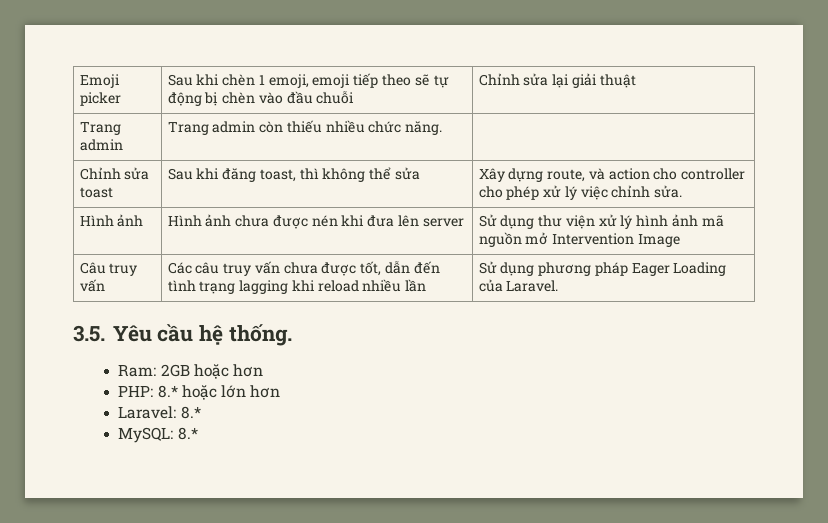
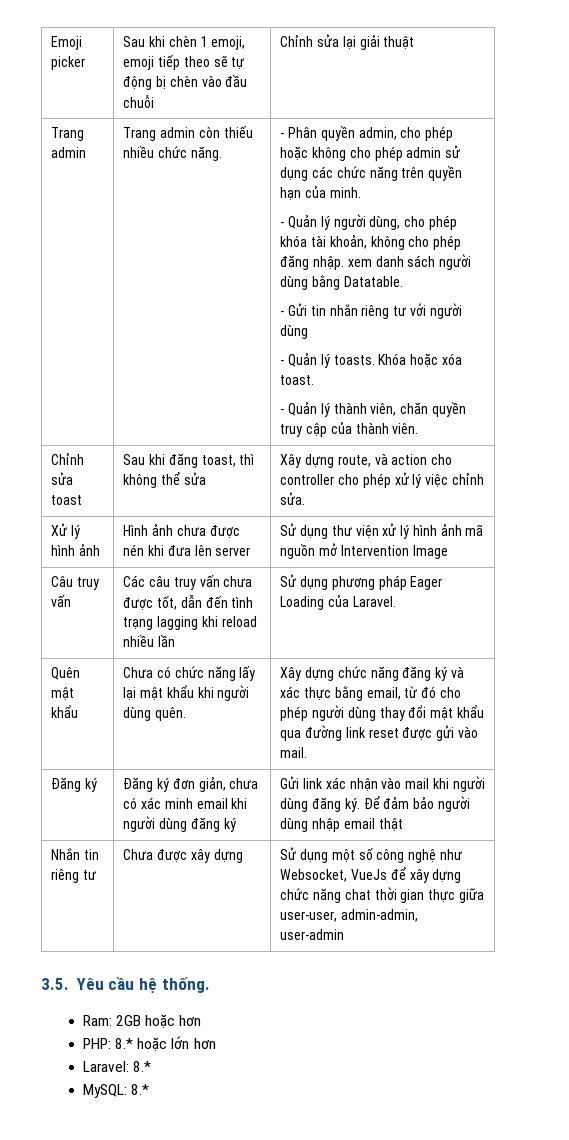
(443, 128) none -> [280,125,454,141] [280,145,462,161] [280,165,463,181] [280,186,361,201] [280,214,457,230] [280,235,462,250] [280,254,472,270] [280,275,403,290] [280,303,462,319] [280,325,309,339] [280,353,462,368] [280,375,315,385] [280,401,466,417] [280,422,419,437] - Phân quyền admin, cho phép hoặc không cho phép admin sử dụng các chức năng trên quyền hạn của minh. // - Quản lý người dùng, cho phép khóa tài khoản, không cho phép đăng nhập. xem danh sách người dùng bằng Datatable. // - Gửi tin nhắn riêng tư với người dùng // - Quản lý toasts. Khóa hoặc xóa toast. // - Quản lý thành viên, chăn quyền truy cập của thành viên.
[79,215,114,226] Hình -> [51,523,81,539] [51,545,76,556] Xử lý hình
(559, 286) none -> [51,667,81,680] [51,687,75,701] [51,705,79,718] [123,665,256,681] [123,685,250,701] [123,707,187,721] [280,666,464,681] [280,686,461,701] [280,705,484,721] [280,725,478,741] [280,747,308,758] [51,777,98,792] [123,777,259,792] [123,797,248,809] [123,816,236,832] [280,776,485,792] [280,796,470,812] [280,818,403,832] [51,848,100,860] [51,869,98,883] [123,849,243,863] [280,847,463,863] [280,867,462,883] [280,887,484,903] [280,909,419,922] [280,929,345,940] // Quên mật khẩu | Chưa có chức năng lấy lại mật khẩu khi người dùng quên. | Xây dựng chức năng đăng ký và xác thực bằng email, từ đó cho phép người dùng thay đổi mật khẩu qua đường link reset được gửi vào mail. // Đăng ký | Đăng ký đơn giản, chưa có xác minh email khi người dùng đăng ký | Gửi link xác nhận vào mail khi người dùng đăng ký. Để đảm bảo người dùng nhập email thật // Nhắn tin riêng tư | Chưa được xây dựng | Sử dụng một số công nghệ như Websocket, VueJs để xây dựng chức năng chat thời gian thực giữa user-user, admin-admin, user-admin

